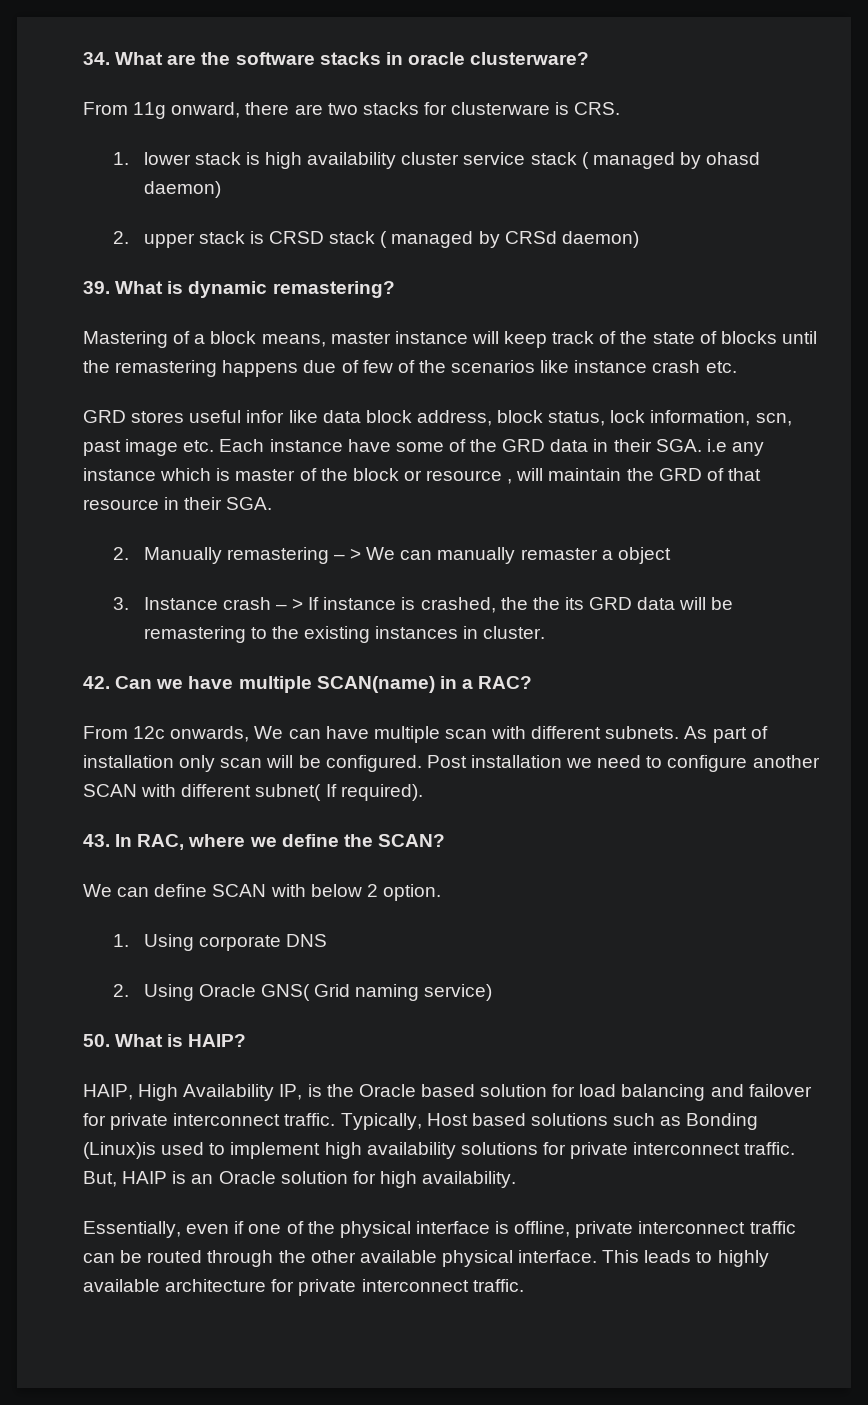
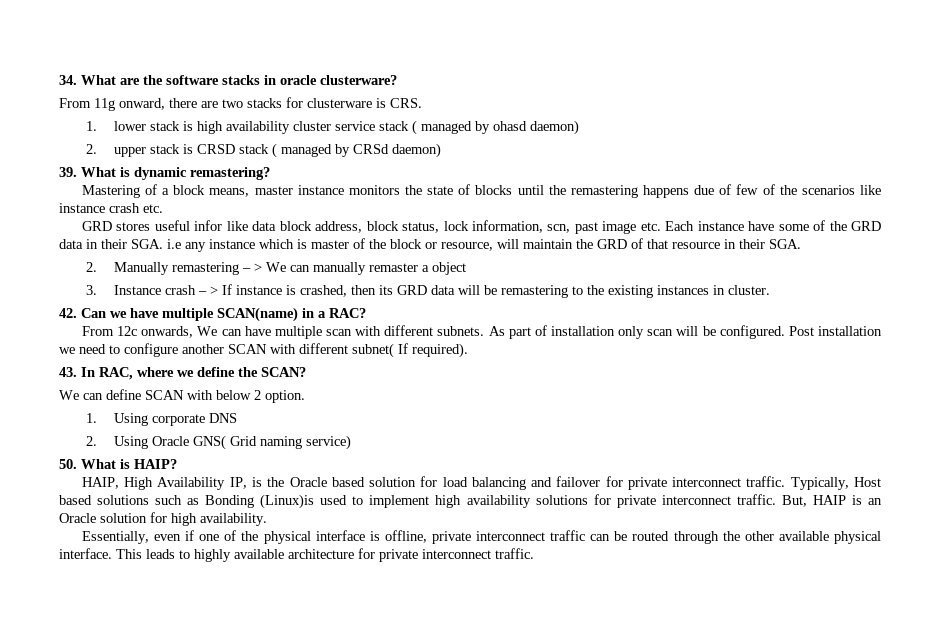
[471,331,617,348] will keep track of -> [348,185,400,195] monitors
[426,470,513,484] resource , -> [441,242,493,251] resource,
[500,597,560,610] the the -> [350,285,376,295] then

